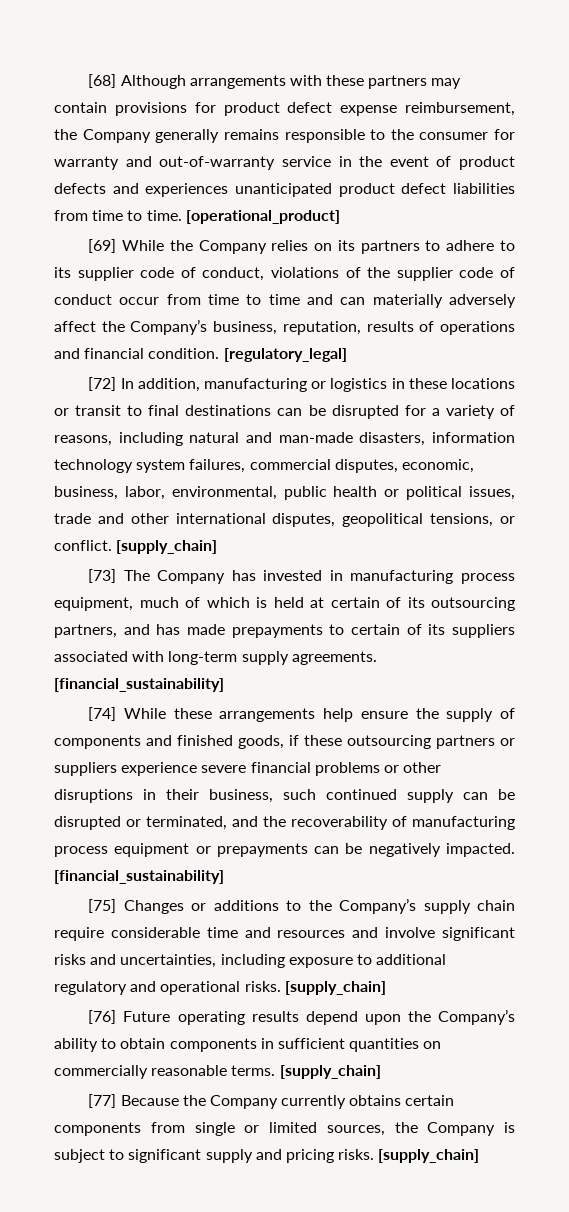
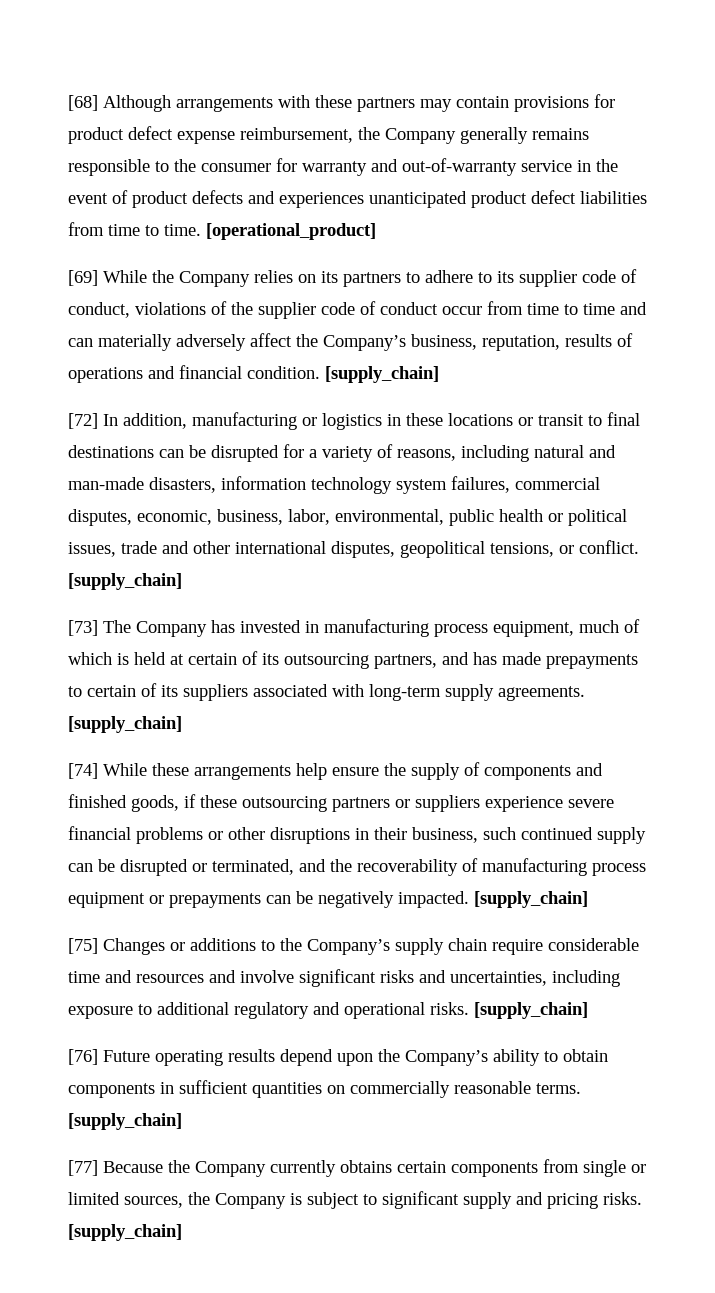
[223,348,347,362] [regulatory_legal] -> [325,366,439,383] [supply_chain]
[54,678,224,692] [financial_sustainability] -> [68,716,182,733] [supply_chain]
[54,870,224,884] [financial_sustainability] -> [474,891,588,908] [supply_chain]

